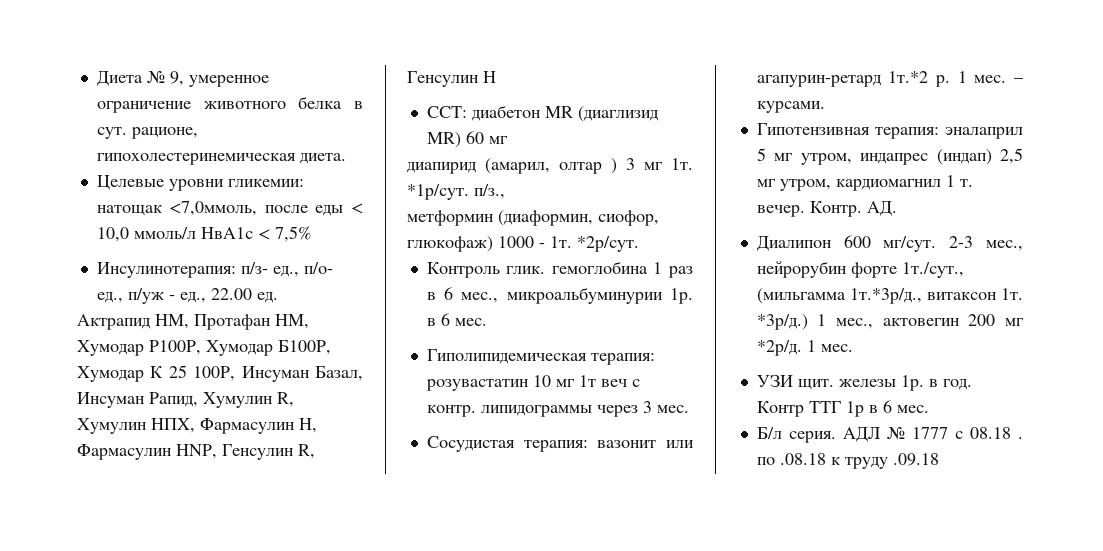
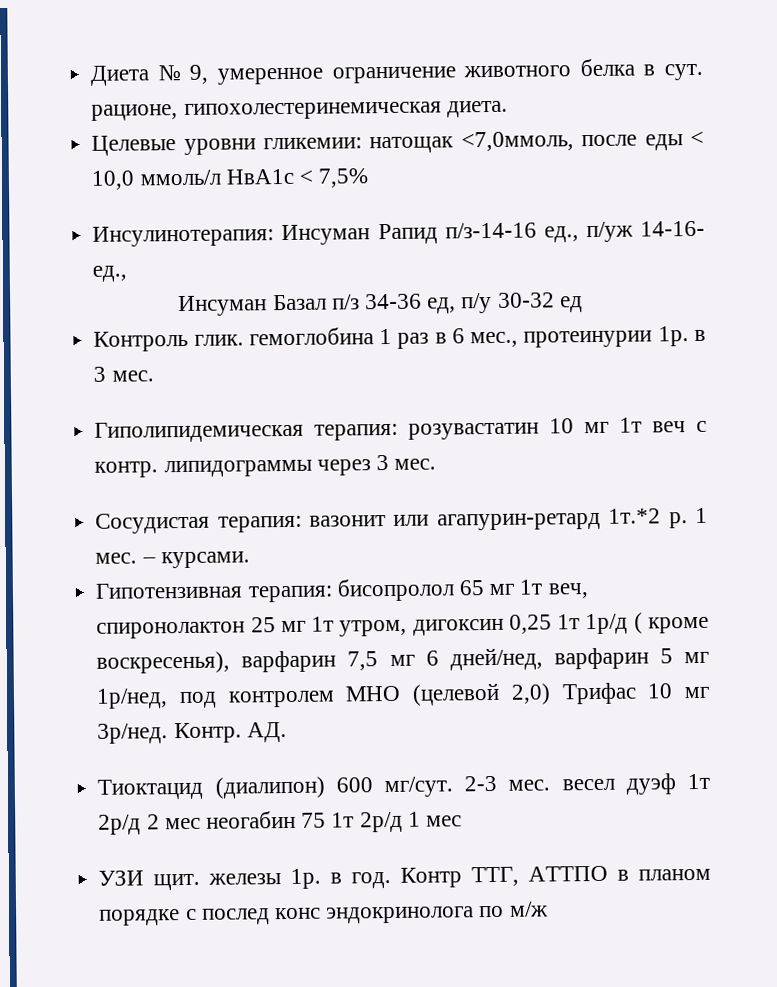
[240,262,333,277] п/з- ед., п/о- -> [281,222,537,246] Инсуман Рапид п/з-14-16
[168,288,278,303] [77,314,309,330] [77,340,331,356] [77,365,363,382] [77,392,294,408] [77,418,317,434] [77,444,315,460] [407,71,496,87] [426,105,658,122] [426,131,507,148] [407,158,693,174] [407,184,505,200] [407,210,659,226] [407,236,639,252] - ед., 22.00 ед. // Актрапид НМ, Протафан НМ, Хумодар Р100Р, Хумодар Б100Р, Хумодар К 25 100Р, Инсуман Базал, Инсуман Рапид, Хумулин R, Хумулин НПХ, Фармасулин Н, Фармасулин НNР, Генсулин R, Генсулин Н // ССТ: диабетон МR (диаглизид МR) 60 мг // диапирид (амарил, олтар ) 3 мг 1т. *1р/сут. п/з., // метформин (диаформин, сиофор, глюкофаж) 1000 - 1т. *2р/сут. -> [640,220,706,237] [92,265,128,282] [178,292,583,317] 14-16- ед., // Инсуман Базал п/з 34-36 ед, п/у 30-32 ед
[506,287,693,304] [426,313,450,326] микроальбуминурии 1р. в 6 -> [523,326,706,348] [93,366,107,382] протеинурии 1р. в 3
[945,127,1023,139] [756,148,1023,165] [756,175,973,191] [756,205,805,217] эналаприл 5 мг утром, индапрес (индап) 2,5 мг утром, кардиомагнил 1 т. вечер. -> [336,578,589,602] [96,612,709,639] [96,647,709,674] [96,682,710,709] [97,723,169,744] бисопролол 65 мг 1т веч, спиронолактон 25 мг 1т утром, дигоксин 0,25 1т 1р/д ( кроме воскресенья), варфарин 7,5 мг 6 дней/нед, варфарин 5 мг 1р/нед, под контролем МНО (целевой 2,0) Трифас 10 мг 3р/нед.
[756,236,832,251] Диалипон -> [97,776,325,800] Тиоктацид (диалипон)
[986,240,1023,251] [756,261,964,278] [756,288,1023,304] [756,314,1023,330] [756,340,853,356] мес., нейрорубин форте 1т./сут., (мильгамма 1т.*3р/д., витаксон 1т. *3р/д.) 1 мес., актовегин 200 мг *2р/д. 1 мес. -> [508,773,710,795] [98,810,462,835] мес. весел дуэф 1т 2р/д 2 мес неогабин 75 1т 2р/д 1 мес
[808,400,929,417] [756,427,1023,443] [756,453,939,469] ТТГ 1р в 6 мес. // Б/л серия. АДЛ № 1777 с 08.18 . по .08.18 к труду .09.18 -> [471,865,712,887] [99,901,548,926] ТТГ, АТТПО в планом порядке с послед конс эндокринолога по м/ж

